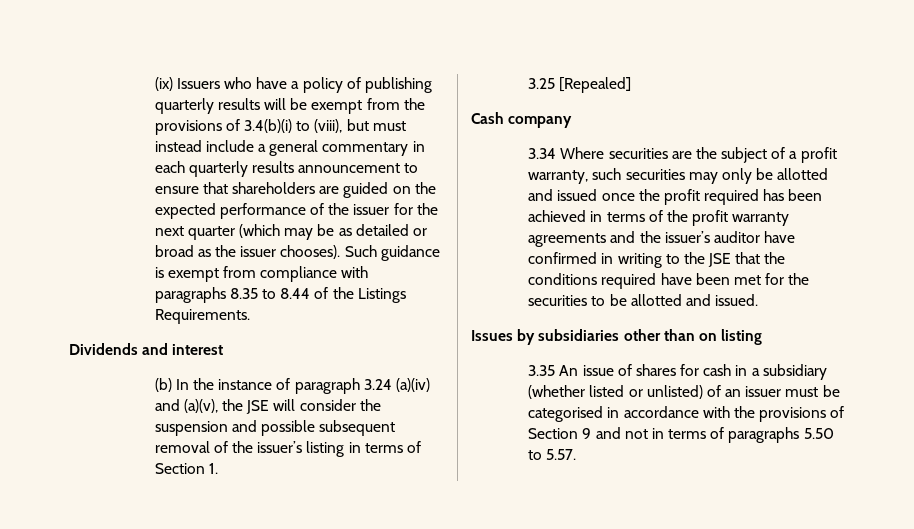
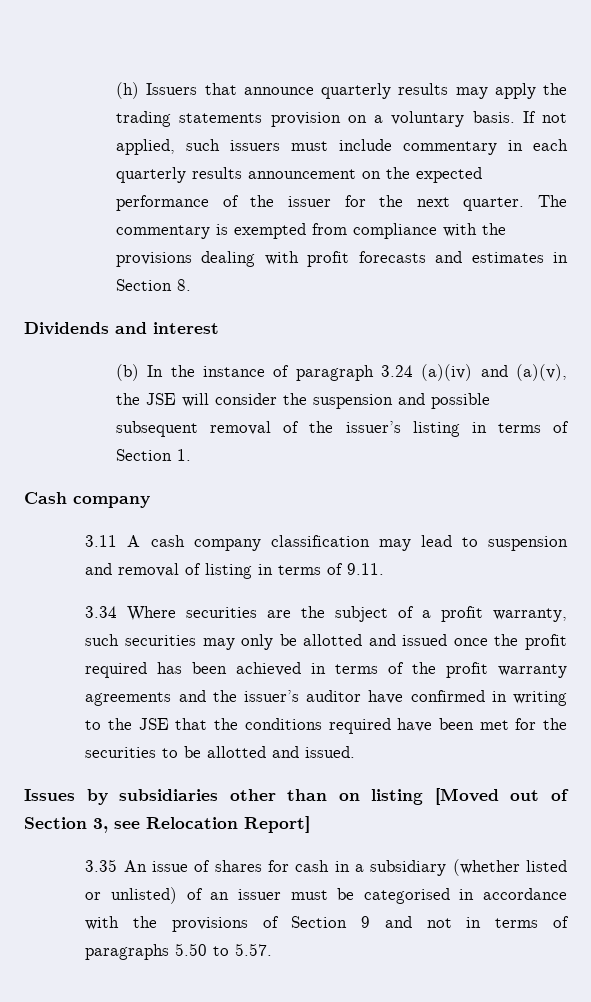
[154,77,433,93] [154,98,425,114] [154,119,406,135] [154,140,319,156] (ix) Issuers who have a policy of publishing quarterly results will be exempt from the provisions of 3.4(b)(i) to (viii), but must instead include a general -> [116,82,567,99] [116,111,567,127] [116,139,393,155] (h) Issuers that announce quarterly results may apply the trading statements provision on a voluntary basis. If not applied, such issuers must include
[404,163,419,173] [154,182,389,198] to ensure that shareholders are guided -> (357, 174) none
[187,224,428,240] [154,245,440,261] [154,266,369,282] [154,287,406,303] [154,309,250,324] quarter (which may be as detailed or broad as the issuer chooses). Such guidance is exempt from compliance with paragraphs 8.35 to 8.44 of the Listings Requirements. -> [463,195,567,211] [116,223,507,239] [116,251,568,267] [116,279,192,291] quarter. The commentary is exempted from compliance with the provisions dealing with profit forecasts and estimates in Section 8.
[528,77,632,93] // 3.25 [Repealed] -> (192, 455) none
(573, 122) none -> [85,535,568,551] [85,563,385,579] // 3.11 A cash company classification may lead to suspension and removal of listing in terms of 9.11.
(763, 337) none -> [434,788,569,805] [24,816,310,833] [Moved out of Section 3, see Relocation Report]

